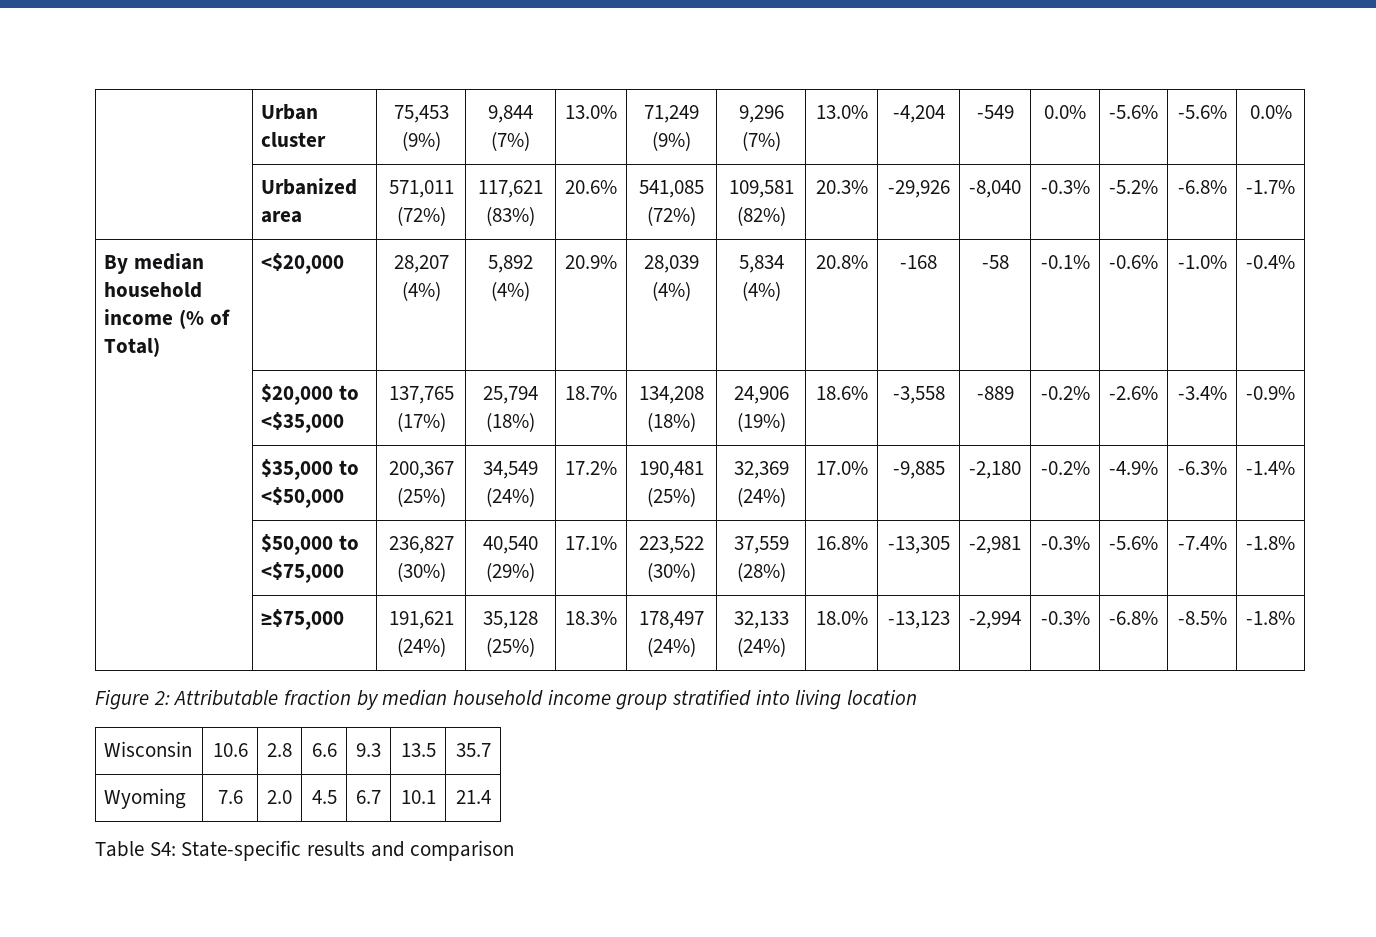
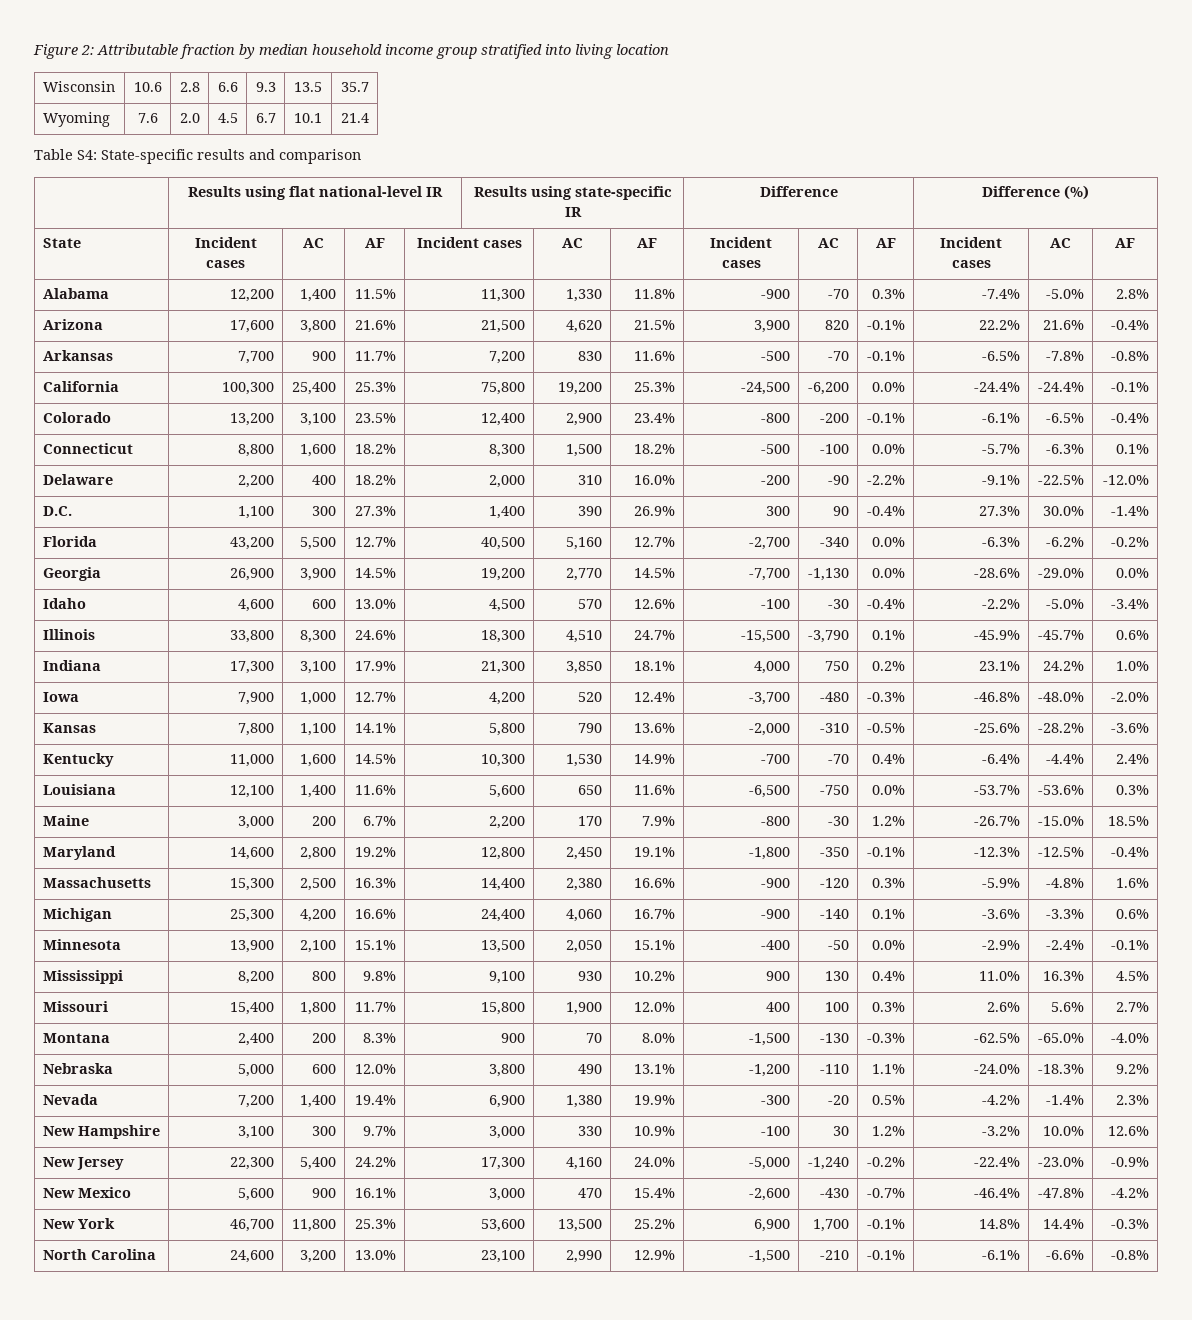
[261,104,319,120] [261,132,327,147] [393,105,449,123] [401,131,441,151] [488,105,533,123] [491,131,530,151] [565,105,617,119] [644,105,699,123] [652,131,691,151] [738,105,784,123] [741,131,781,151] [815,105,868,119] [892,105,945,123] [976,105,1014,119] [1044,105,1086,119] [1109,105,1158,119] [1177,105,1227,119] [1249,105,1292,119] [261,178,358,195] [261,211,303,223] [388,180,454,198] [396,206,446,226] [478,180,543,198] [486,206,535,226] [565,180,617,194] [639,180,704,198] [647,206,696,226] [728,180,794,198] [736,206,786,226] [815,180,868,194] [887,180,950,198] [969,180,1021,198] [1040,180,1090,194] [1109,180,1158,194] [1177,180,1227,194] [1246,180,1295,194] [104,253,204,274] [104,282,203,298] [104,309,230,329] [104,337,161,357] [261,253,345,274] [393,255,449,273] [401,281,441,301] [488,255,533,273] [491,281,530,301] [565,255,617,269] [644,255,699,273] [652,281,691,301] [738,255,784,273] [741,281,781,301] [815,255,868,269] [900,255,937,269] [981,255,1009,269] [1040,255,1090,269] [1109,255,1158,269] [1177,255,1227,269] [1246,255,1295,269] [261,384,359,405] [261,412,345,433] [388,386,454,404] [396,412,446,432] [483,386,538,404] [486,412,535,432] [565,386,617,400] [639,386,704,404] [647,412,696,432] [733,386,789,404] [736,412,786,432] [815,386,868,400] [892,386,945,404] [976,386,1014,400] [1040,386,1090,400] [1109,386,1158,400] [1177,386,1227,400] [1246,386,1295,400] [261,459,359,480] [261,487,345,508] [388,461,454,479] [396,487,446,507] [483,461,538,479] [486,487,535,507] [565,461,617,475] [639,461,704,479] [647,487,696,507] [733,461,789,479] [736,487,786,507] [815,461,868,475] [892,461,945,479] [969,461,1021,479] [1040,461,1090,475] [1109,461,1158,475] [1177,461,1227,475] [1246,461,1295,475] [261,534,359,555] [261,562,345,583] [388,536,454,554] [396,562,446,582] [483,536,538,554] [486,562,535,582] [565,536,617,550] [639,536,704,554] [647,562,696,582] [733,536,789,554] [736,562,786,582] [815,536,868,550] [887,536,950,554] [969,536,1021,554] [1040,536,1090,550] [1109,536,1158,550] [1177,536,1227,550] [1246,536,1295,550] [261,609,345,630] [388,611,454,629] [396,637,446,657] [483,611,538,629] [486,637,535,657] [565,611,617,625] [639,611,704,629] [647,637,696,657] [733,611,789,629] [736,637,786,657] [815,611,868,625] [887,611,950,629] [969,611,1021,629] [1040,611,1090,625] [1109,611,1158,625] [1177,611,1227,625] [1246,611,1295,625] | Urban cluster | 75,453 (9%) | 9,844 (7%) | 13.0% | 71,249 (9%) | 9,296 (7%) | 13.0% | -4,204 | -549 | 0.0% | -5.6% | -5.6% | 0.0% // | Urbanized area | 571,011 (72%) | 117,621 (83%) | 20.6% | 541,085 (72%) | 109,581 (82%) | 20.3% | -29,926 | -8,040 | -0.3% | -5.2% | -6.8% | -1.7% // By median household income (% of Total) | <$20,000 | 28,207 (4%) | 5,892 (4%) | 20.9% | 28,039 (4%) | 5,834 (4%) | 20.8% | -168 | -58 | -0.1% | -0.6% | -1.0% | -0.4% // | $20,000 to <$35,000 | 137,765 (17%) | 25,794 (18%) | 18.7% | 134,208 (18%) | 24,906 (19%) | 18.6% | -3,558 | -889 | -0.2% | -2.6% | -3.4% | -0.9% // | $35,000 to <$50,000 | 200,367 (25%) | 34,549 (24%) | 17.2% | 190,481 (25%) | 32,369 (24%) | 17.0% | -9,885 | -2,180 | -0.2% | -4.9% | -6.3% | -1.4% // | $50,000 to <$75,000 | 236,827 (30%) | 40,540 (29%) | 17.1% | 223,522 (30%) | 37,559 (28%) | 16.8% | -13,305 | -2,981 | -0.3% | -5.6% | -7.4% | -1.8% // | ≥$75,000 | 191,621 (24%) | 35,128 (25%) | 18.3% | 178,497 (24%) | 32,133 (24%) | 18.0% | -13,123 | -2,994 | -0.3% | -6.8% | -8.5% | -1.8% // -> (33, 51) none
(515, 850) none -> [188,186,443,200] [473,186,672,200] [564,207,582,217] [759,186,838,197] [982,185,1089,200] [42,238,81,248] [194,237,257,248] [206,260,245,268] [303,238,324,248] [364,238,385,248] [416,237,522,248] [561,238,583,248] [637,238,657,248] [710,237,772,248] [721,260,761,268] [817,238,839,248] [875,238,896,248] [940,237,1002,248] [951,260,991,268] [1050,238,1071,248] [1115,238,1135,248] [42,288,109,299] [230,289,275,302] [300,289,337,302] [355,289,397,299] [481,289,526,302] [566,289,603,302] [634,289,676,299] [761,289,791,299] [828,289,850,299] [872,289,906,299] [982,289,1021,299] [1046,289,1085,299] [1116,289,1150,299] [42,319,103,330] [230,320,275,333] [300,320,337,333] [355,320,397,330] [481,320,526,333] [566,320,603,333] [634,320,676,330] [754,320,791,333] [825,320,850,330] [867,320,906,330] [979,320,1021,330] [1043,320,1085,330] [1111,320,1150,330] [42,350,113,361] [238,351,275,364] [312,351,337,361] [355,351,397,361] [489,351,526,364] [578,351,603,361] [634,351,676,361] [761,351,791,361] [828,351,850,361] [867,351,906,361] [982,351,1021,361] [1046,351,1085,361] [1111,351,1150,361] [42,381,119,392] [222,382,275,395] [292,382,337,395] [355,382,397,392] [481,382,526,395] [558,382,603,395] [634,382,676,392] [741,382,791,395] [808,382,850,395] [872,382,906,392] [974,382,1021,392] [1038,382,1085,392] [1111,382,1150,392] [42,412,111,423] [230,413,275,426] [300,413,337,426] [355,413,397,423] [481,413,526,426] [566,413,603,426] [634,413,676,423] [761,413,791,423] [820,413,850,423] [867,413,906,423] [982,413,1021,423] [1046,413,1085,423] [1111,413,1150,423] [42,443,133,454] [238,444,275,457] [300,444,337,457] [355,444,397,454] [489,444,526,457] [566,444,603,457] [634,444,676,454] [761,444,791,454] [820,444,850,454] [872,444,906,454] [982,444,1021,454] [1046,444,1085,454] [1116,444,1150,454] [42,474,113,485] [238,475,275,488] [312,475,337,485] [355,475,397,485] [489,475,526,488] [578,475,603,485] [634,475,676,485] [761,475,791,485] [828,475,850,485] [867,475,906,485] [982,475,1021,485] [1038,475,1085,485] [1103,475,1150,485] [42,506,72,516] [238,506,275,519] [312,506,337,516] [355,506,397,516] [489,506,526,519] [578,506,603,516] [634,506,676,516] [766,506,791,516] [833,506,850,516] [867,506,906,516] [979,506,1021,516] [1043,506,1085,516] [1111,506,1150,516] [42,536,97,547] [230,537,275,550] [300,537,337,550] [355,537,397,547] [481,537,526,550] [566,537,603,550] [634,537,676,547] [749,537,791,550] [820,537,850,547] [872,537,906,547] [982,537,1021,547] [1046,537,1085,547] [1111,537,1150,547] [42,567,101,581] [230,568,275,581] [300,568,337,581] [355,568,397,578] [481,568,526,581] [566,568,603,581] [634,568,676,578] [749,568,791,581] [808,568,850,581] [872,568,906,578] [974,568,1021,578] [1038,568,1085,578] [1116,568,1150,578] [42,598,86,609] [238,599,275,612] [312,599,337,609] [355,599,397,609] [489,599,526,612] [578,599,603,609] [634,599,676,609] [761,599,791,609] [828,599,850,609] [867,599,906,609] [982,599,1021,609] [1046,599,1085,609] [1111,599,1150,609] [42,629,95,640] [230,630,275,643] [300,630,337,643] [355,630,397,640] [481,630,526,643] [566,630,603,643] [634,630,676,640] [741,630,791,643] [808,630,850,643] [872,630,906,640] [974,630,1021,640] [1038,630,1085,640] [1116,630,1150,640] [42,660,101,671] [230,661,275,674] [300,661,337,674] [355,661,397,671] [481,661,526,674] [566,661,603,674] [634,661,676,671] [754,661,791,674] [825,661,850,671] [872,661,906,671] [979,661,1021,671] [1043,661,1085,671] [1116,661,1150,671] [42,692,79,702] [238,692,275,705] [300,692,337,705] [355,692,397,702] [489,692,526,705] [578,692,603,702] [634,692,676,702] [749,692,791,705] [820,692,850,702] [867,692,906,702] [974,692,1021,702] [1038,692,1085,702] [1111,692,1150,702] [42,723,96,733] [238,723,275,736] [300,723,337,736] [355,723,397,733] [489,723,526,736] [578,723,603,733] [634,723,676,733] [749,723,791,736] [820,723,850,733] [867,723,906,733] [974,723,1021,733] [1038,723,1085,733] [1111,723,1150,733] [42,753,114,767] [230,754,275,767] [300,754,337,767] [355,754,397,764] [481,754,526,767] [566,754,603,767] [634,754,676,764] [761,754,791,764] [828,754,850,764] [872,754,906,764] [982,754,1021,764] [1046,754,1085,764] [1116,754,1150,764] [42,784,116,795] [230,785,275,798] [300,785,337,798] [355,785,397,795] [489,785,526,798] [578,785,603,795] [634,785,676,795] [749,785,791,798] [820,785,850,795] [872,785,906,795] [974,785,1021,795] [1038,785,1085,795] [1116,785,1150,795] [42,815,89,826] [238,816,275,829] [312,816,337,826] [363,816,397,826] [489,816,526,829] [578,816,603,826] [642,816,676,826] [761,816,791,826] [828,816,850,826] [872,816,906,826] [974,816,1021,826] [1038,816,1085,826] [1108,816,1150,826] [42,846,116,860] [230,847,275,860] [300,847,337,860] [355,847,397,857] [481,847,526,860] [566,847,603,860] [634,847,676,857] [749,847,791,860] [820,847,850,857] [867,847,906,857] [974,847,1021,857] [1038,847,1085,857] [1111,847,1150,857] [42,877,151,888] [230,878,275,891] [300,878,337,891] [355,878,397,888] [481,878,526,891] [566,878,603,891] [634,878,676,888] [761,878,791,888] [820,878,850,888] [872,878,906,888] [982,878,1021,888] [1046,878,1085,888] [1116,878,1150,888] [42,908,112,922] [230,909,275,922] [300,909,337,922] [355,909,397,919] [481,909,526,922] [566,909,603,922] [634,909,676,919] [761,909,791,919] [820,909,850,919] [872,909,906,919] [982,909,1021,919] [1046,909,1085,919] [1116,909,1150,919] [42,939,121,950] [230,940,275,953] [300,940,337,953] [355,940,397,950] [481,940,526,953] [566,940,603,953] [634,940,676,950] [761,940,791,950] [828,940,850,950] [872,940,906,950] [982,940,1021,950] [1046,940,1085,950] [1111,940,1150,950] [42,970,123,984] [238,971,275,984] [312,971,337,981] [363,971,397,981] [489,971,526,984] [578,971,603,981] [634,971,676,981] [766,971,791,981] [825,971,850,981] [872,971,906,981] [979,971,1021,981] [1043,971,1085,981] [1116,971,1150,981] [42,1001,108,1012] [230,1002,275,1015] [300,1002,337,1015] [355,1002,397,1012] [481,1002,526,1015] [566,1002,603,1015] [634,1002,676,1012] [766,1002,791,1012] [825,1002,850,1012] [872,1002,906,1012] [987,1002,1021,1012] [1051,1002,1085,1012] [1116,1002,1150,1012] [42,1033,110,1043] [238,1033,275,1046] [312,1033,337,1043] [363,1033,397,1043] [501,1033,526,1043] [586,1033,603,1043] [642,1033,676,1043] [749,1033,791,1046] [820,1033,850,1043] [867,1033,906,1043] [974,1033,1021,1043] [1038,1033,1085,1043] [1111,1033,1150,1043] [42,1063,113,1074] [238,1064,275,1077] [312,1064,337,1074] [355,1064,397,1074] [489,1064,526,1077] [578,1064,603,1074] [634,1064,676,1074] [749,1064,791,1077] [820,1064,850,1074] [872,1064,906,1074] [974,1064,1021,1074] [1038,1064,1085,1074] [1116,1064,1150,1074] [42,1094,98,1105] [238,1095,275,1108] [300,1095,337,1108] [355,1095,397,1105] [489,1095,526,1108] [566,1095,603,1108] [634,1095,676,1105] [761,1095,791,1105] [828,1095,850,1105] [872,1095,906,1105] [982,1095,1021,1105] [1046,1095,1085,1105] [1116,1095,1150,1105] [42,1125,160,1139] [238,1126,275,1139] [312,1126,337,1136] [363,1126,397,1136] [489,1126,526,1139] [578,1126,603,1136] [634,1126,676,1136] [761,1126,791,1136] [833,1126,850,1136] [872,1126,906,1136] [982,1126,1021,1136] [1043,1126,1085,1136] [1108,1126,1150,1136] [42,1157,124,1170] [230,1157,275,1170] [300,1157,337,1170] [355,1157,397,1167] [481,1157,526,1170] [566,1157,603,1170] [634,1157,676,1167] [749,1157,791,1170] [808,1157,850,1170] [867,1157,906,1167] [974,1157,1021,1167] [1038,1157,1085,1167] [1111,1157,1150,1167] [42,1187,131,1198] [238,1188,275,1201] [312,1188,337,1198] [355,1188,397,1198] [489,1188,526,1201] [578,1188,603,1198] [634,1188,676,1198] [749,1188,791,1201] [820,1188,850,1198] [867,1188,906,1198] [974,1188,1021,1198] [1038,1188,1085,1198] [1111,1188,1150,1198] [42,1218,115,1229] [230,1219,275,1232] [292,1219,337,1232] [355,1219,397,1229] [481,1219,526,1232] [558,1219,603,1232] [634,1219,676,1229] [754,1219,791,1232] [813,1219,850,1232] [867,1219,906,1229] [979,1219,1021,1229] [1043,1219,1085,1229] [1111,1219,1150,1229] [42,1249,156,1260] [230,1250,275,1263] [300,1250,337,1263] [355,1250,397,1260] [481,1250,526,1263] [566,1250,603,1263] [634,1250,676,1260] [749,1250,791,1263] [820,1250,850,1260] [867,1250,906,1260] [982,1250,1021,1260] [1046,1250,1085,1260] [1111,1250,1150,1260] // | Results using flat national-level IR | Results using state-specific IR | Difference | Difference (%) // State | Incident cases | AC | AF | Incident cases | AC | AF | Incident cases | AC | AF | Incident cases | AC | AF // Alabama | 12,200 | 1,400 | 11.5% | 11,300 | 1,330 | 11.8% | -900 | -70 | 0.3% | -7.4% | -5.0% | 2.8% // Arizona | 17,600 | 3,800 | 21.6% | 21,500 | 4,620 | 21.5% | 3,900 | 820 | -0.1% | 22.2% | 21.6% | -0.4% // Arkansas | 7,700 | 900 | 11.7% | 7,200 | 830 | 11.6% | -500 | -70 | -0.1% | -6.5% | -7.8% | -0.8% // California | 100,300 | 25,400 | 25.3% | 75,800 | 19,200 | 25.3% | -24,500 | -6,200 | 0.0% | -24.4% | -24.4% | -0.1% // Colorado | 13,200 | 3,100 | 23.5% | 12,400 | 2,900 | 23.4% | -800 | -200 | -0.1% | -6.1% | -6.5% | -0.4% // Connecticut | 8,800 | 1,600 | 18.2% | 8,300 | 1,500 | 18.2% | -500 | -100 | 0.0% | -5.7% | -6.3% | 0.1% // Delaware | 2,200 | 400 | 18.2% | 2,000 | 310 | 16.0% | -200 | -90 | -2.2% | -9.1% | -22.5% | -12.0% // D.C. | 1,100 | 300 | 27.3% | 1,400 | 390 | 26.9% | 300 | 90 | -0.4% | 27.3% | 30.0% | -1.4% // Florida | 43,200 | 5,500 | 12.7% | 40,500 | 5,160 | 12.7% | -2,700 | -340 | 0.0% | -6.3% | -6.2% | -0.2% // Georgia | 26,900 | 3,900 | 14.5% | 19,200 | 2,770 | 14.5% | -7,700 | -1,130 | 0.0% | -28.6% | -29.0% | 0.0% // Idaho | 4,600 | 600 | 13.0% | 4,500 | 570 | 12.6% | -100 | -30 | -0.4% | -2.2% | -5.0% | -3.4% // Illinois | 33,800 | 8,300 | 24.6% | 18,300 | 4,510 | 24.7% | -15,500 | -3,790 | 0.1% | -45.9% | -45.7% | 0.6% // Indiana | 17,300 | 3,100 | 17.9% | 21,300 | 3,850 | 18.1% | 4,000 | 750 | 0.2% | 23.1% | 24.2% | 1.0% // Iowa | 7,900 | 1,000 | 12.7% | 4,200 | 520 | 12.4% | -3,700 | -480 | -0.3% | -46.8% | -48.0% | -2.0% // Kansas | 7,800 | 1,100 | 14.1% | 5,800 | 790 | 13.6% | -2,000 | -310 | -0.5% | -25.6% | -28.2% | -3.6% // Kentucky | 11,000 | 1,600 | 14.5% | 10,300 | 1,530 | 14.9% | -700 | -70 | 0.4% | -6.4% | -4.4% | 2.4% // Louisiana | 12,100 | 1,400 | 11.6% | 5,600 | 650 | 11.6% | -6,500 | -750 | 0.0% | -53.7% | -53.6% | 0.3% // Maine | 3,000 | 200 | 6.7% | 2,200 | 170 | 7.9% | -800 | -30 | 1.2% | -26.7% | -15.0% | 18.5% // Maryland | 14,600 | 2,800 | 19.2% | 12,800 | 2,450 | 19.1% | -1,800 | -350 | -0.1% | -12.3% | -12.5% | -0.4% // Massachusetts | 15,300 | 2,500 | 16.3% | 14,400 | 2,380 | 16.6% | -900 | -120 | 0.3% | -5.9% | -4.8% | 1.6% // Michigan | 25,300 | 4,200 | 16.6% | 24,400 | 4,060 | 16.7% | -900 | -140 | 0.1% | -3.6% | -3.3% | 0.6% // Minnesota | 13,900 | 2,100 | 15.1% | 13,500 | 2,050 | 15.1% | -400 | -50 | 0.0% | -2.9% | -2.4% | -0.1% // Mississippi | 8,200 | 800 | 9.8% | 9,100 | 930 | 10.2% | 900 | 130 | 0.4% | 11.0% | 16.3% | 4.5% // Missouri | 15,400 | 1,800 | 11.7% | 15,800 | 1,900 | 12.0% | 400 | 100 | 0.3% | 2.6% | 5.6% | 2.7% // Montana | 2,400 | 200 | 8.3% | 900 | 70 | 8.0% | -1,500 | -130 | -0.3% | -62.5% | -65.0% | -4.0% // Nebraska | 5,000 | 600 | 12.0% | 3,800 | 490 | 13.1% | -1,200 | -110 | 1.1% | -24.0% | -18.3% | 9.2% // Nevada | 7,200 | 1,400 | 19.4% | 6,900 | 1,380 | 19.9% | -300 | -20 | 0.5% | -4.2% | -1.4% | 2.3% // New Hampshire | 3,100 | 300 | 9.7% | 3,000 | 330 | 10.9% | -100 | 30 | 1.2% | -3.2% | 10.0% | 12.6% // New Jersey | 22,300 | 5,400 | 24.2% | 17,300 | 4,160 | 24.0% | -5,000 | -1,240 | -0.2% | -22.4% | -23.0% | -0.9% // New Mexico | 5,600 | 900 | 16.1% | 3,000 | 470 | 15.4% | -2,600 | -430 | -0.7% | -46.4% | -47.8% | -4.2% // New York | 46,700 | 11,800 | 25.3% | 53,600 | 13,500 | 25.2% | 6,900 | 1,700 | -0.1% | 14.8% | 14.4% | -0.3% // North Carolina | 24,600 | 3,200 | 13.0% | 23,100 | 2,990 | 12.9% | -1,500 | -210 | -0.1% | -6.1% | -6.6% | -0.8%

